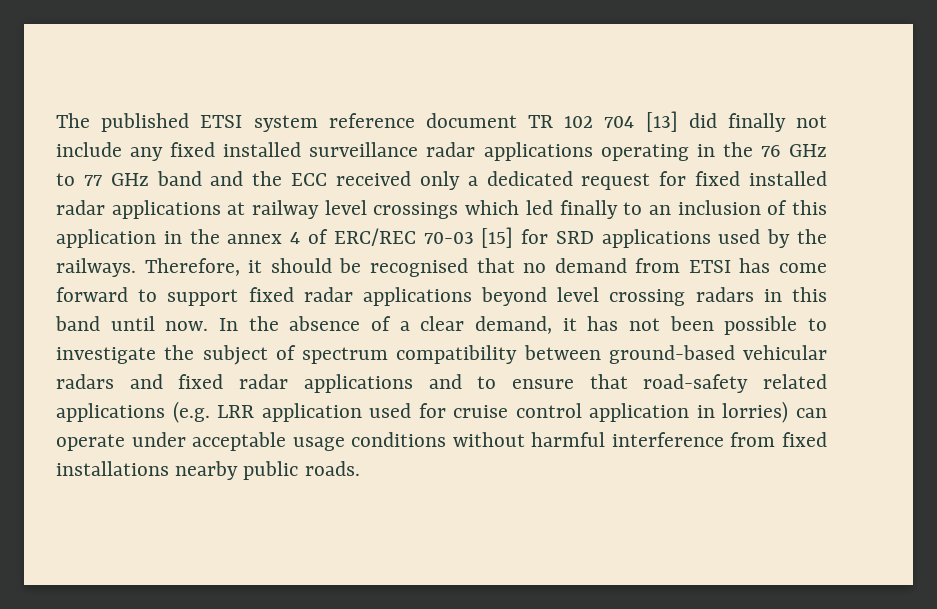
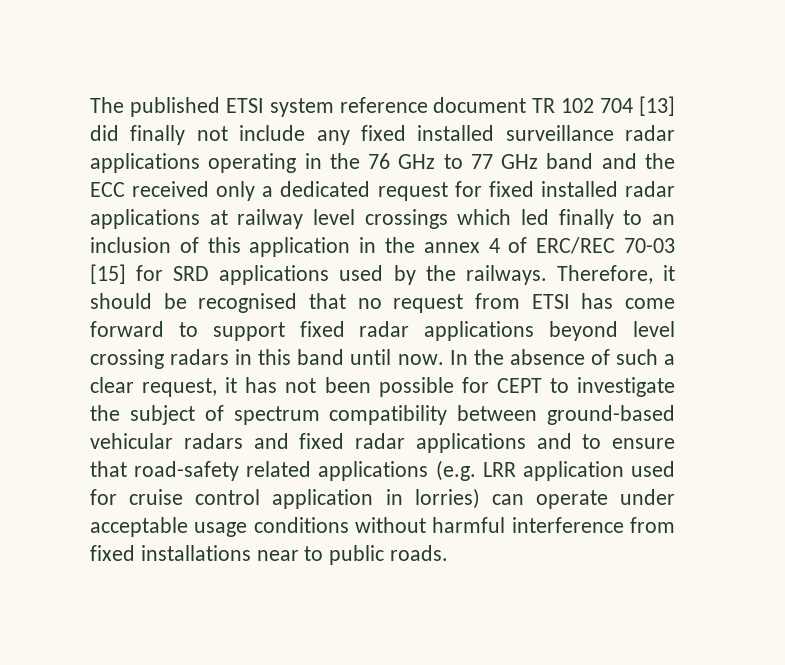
[554,258,627,273] demand -> [393,294,464,313] request
(391, 323) none -> [615,349,658,365] such
[475,316,552,334] demand, -> [142,378,218,397] request,
(798, 325) none -> [461,377,542,393] for CEPT
[175,461,239,480] nearby -> [256,546,324,561] near to

